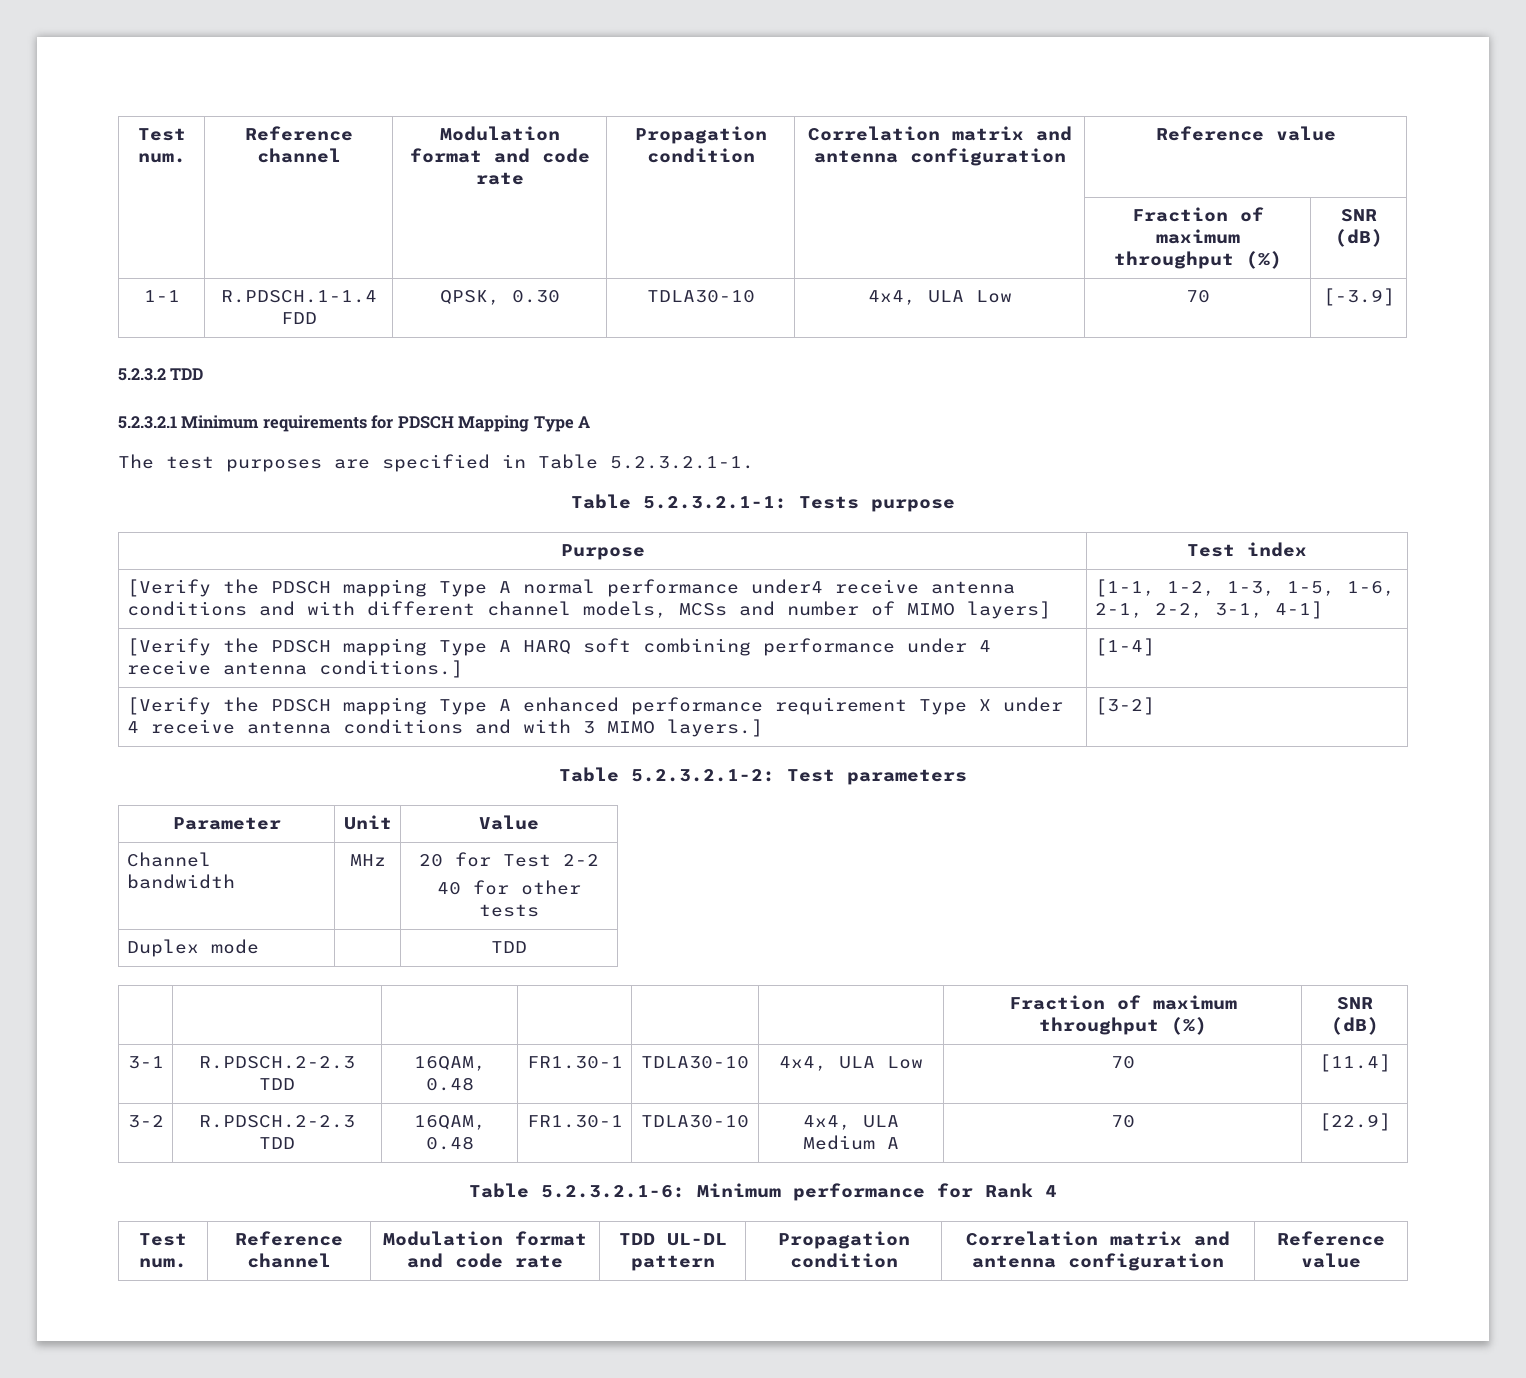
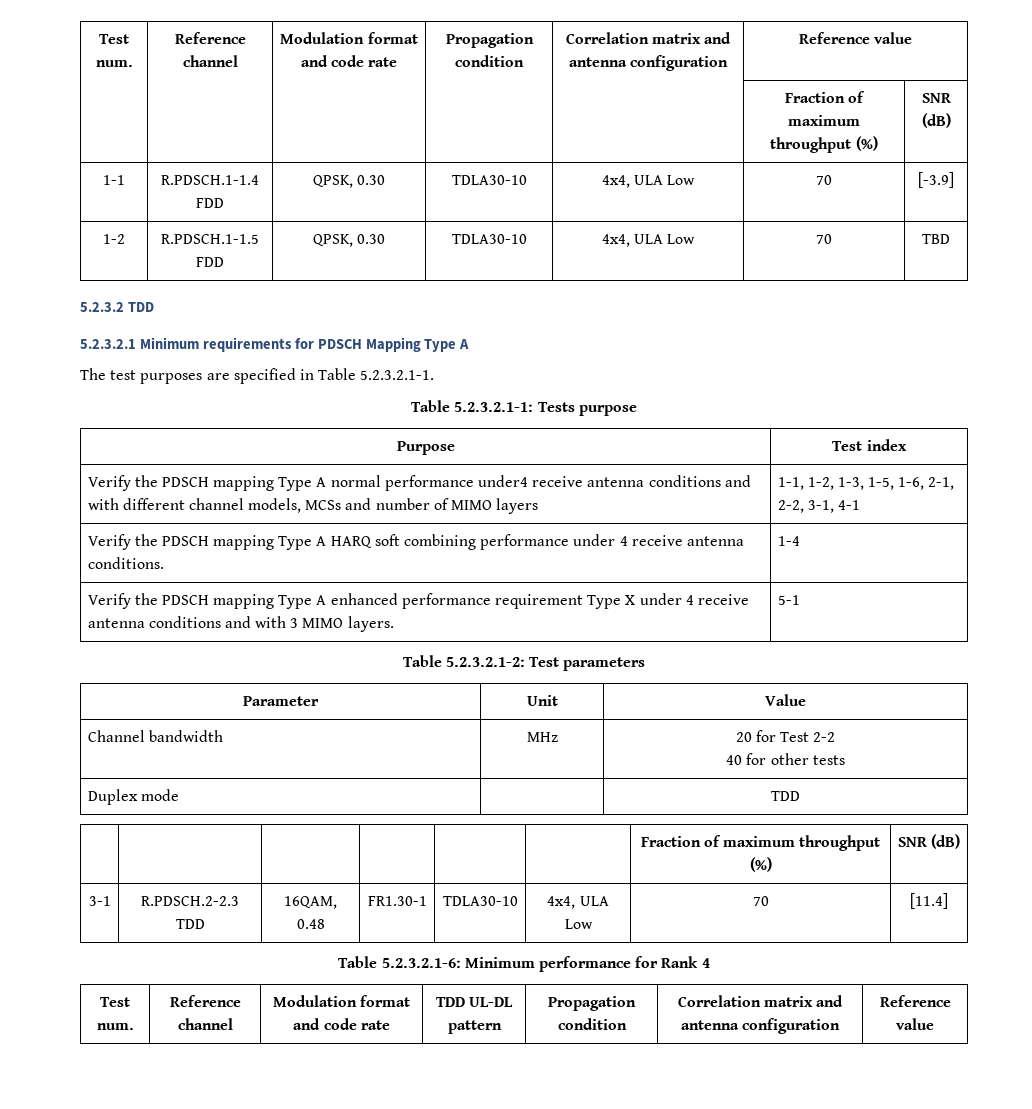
(1395, 297) none -> [103,234,125,244] [161,234,259,244] [196,257,224,267] [312,234,386,247] [451,234,527,244] [601,234,696,247] [816,234,832,244] [922,234,950,244] // 1-2 | R.PDSCH.1-1.5 FDD | QPSK, 0.30 | TDLA30-10 | 4x4, ULA Low | 70 | TBD
[126,579,211,597] [Verify -> [87,475,131,491] Verify
[966,601,1051,619] [1094,579,1155,597] layers] | [1-1, -> [496,498,539,514] [777,477,804,490] layers | 1-1,
[1274,601,1323,619] [126,638,211,656] 4-1] // [Verify -> [837,500,860,510] [87,534,131,550] 4-1 // Verify
[318,660,463,678] [1094,638,1155,656] [126,697,211,715] conditions.] | [1-4] // [Verify -> [87,557,164,569] [777,536,800,546] [87,593,131,609] conditions. | 1-4 // Verify
[666,719,763,737] [1094,697,1155,715] layers.] | [3-2] -> [347,616,394,632] [777,595,800,605] layers. | 5-1
[127,1115,164,1128] [199,1115,355,1128] [259,1137,295,1149] [413,1115,486,1130] [425,1136,474,1150] [526,1115,623,1128] [641,1115,750,1128] [803,1115,900,1130] [803,1135,900,1150] [1110,1115,1135,1128] [1318,1113,1391,1131] // 3-2 | R.PDSCH.2-2.3 TDD | 16QAM, 0.48 | FR1.30-1 | TDLA30-10 | 4x4, ULA Medium A | 70 | [22.9] -> (948, 901) none

